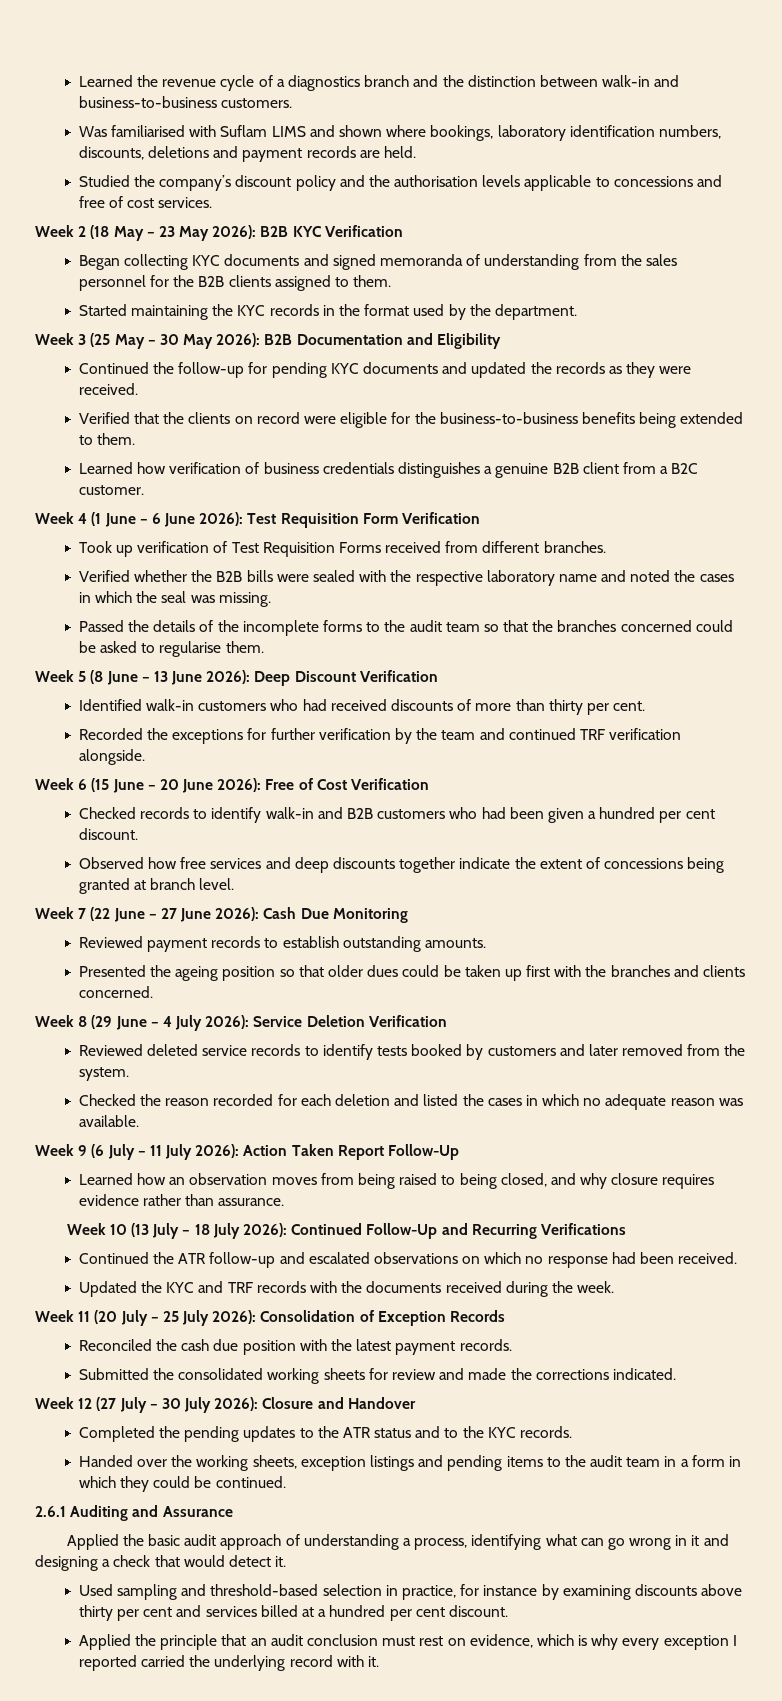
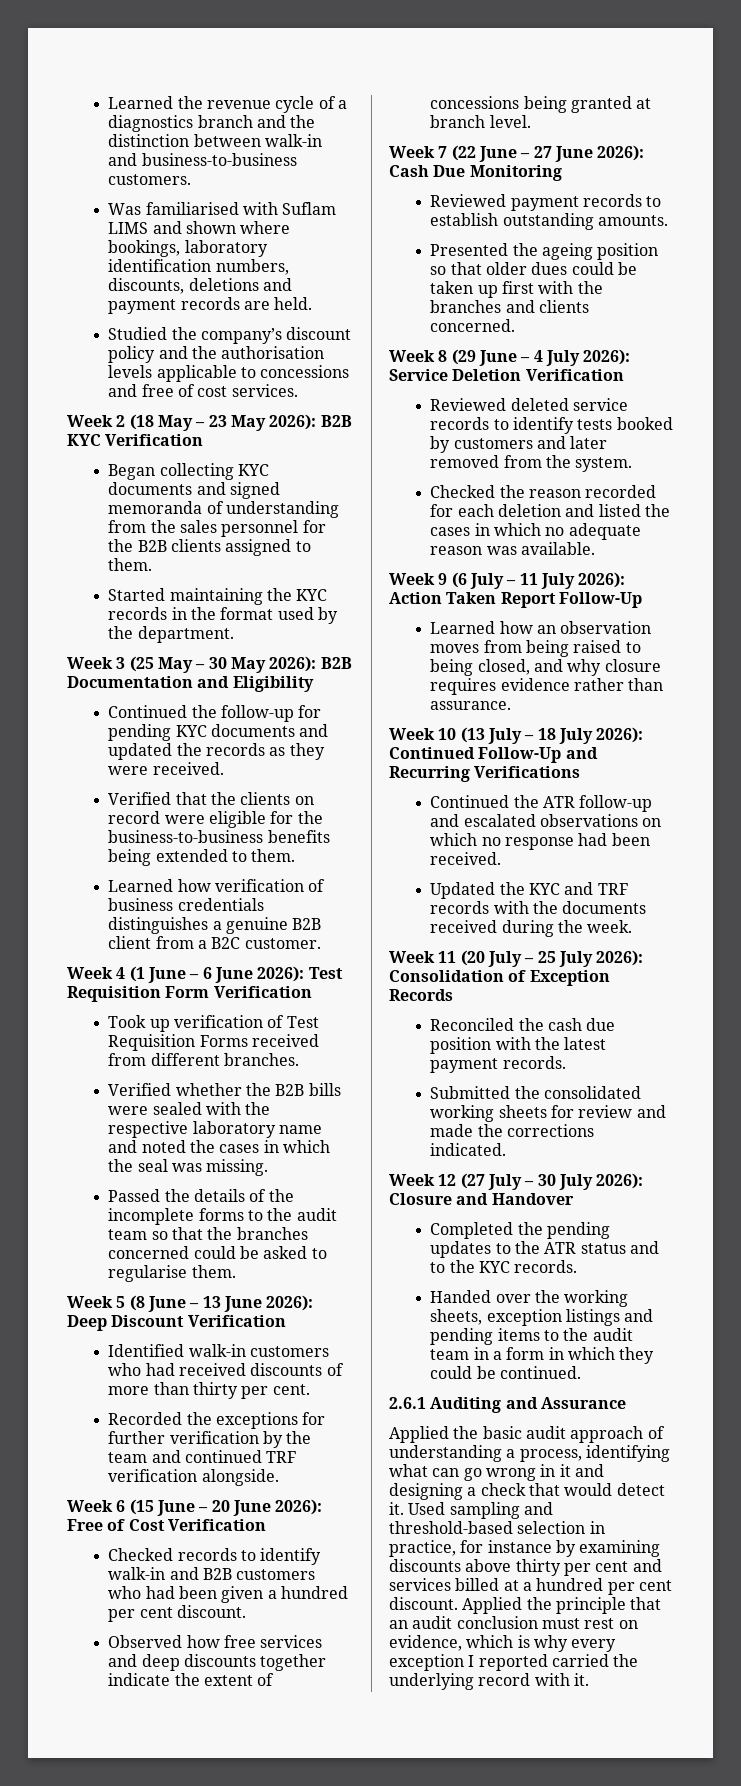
(287, 1561) // -> (404, 1508) none
(508, 1611) // -> (458, 1603) none

